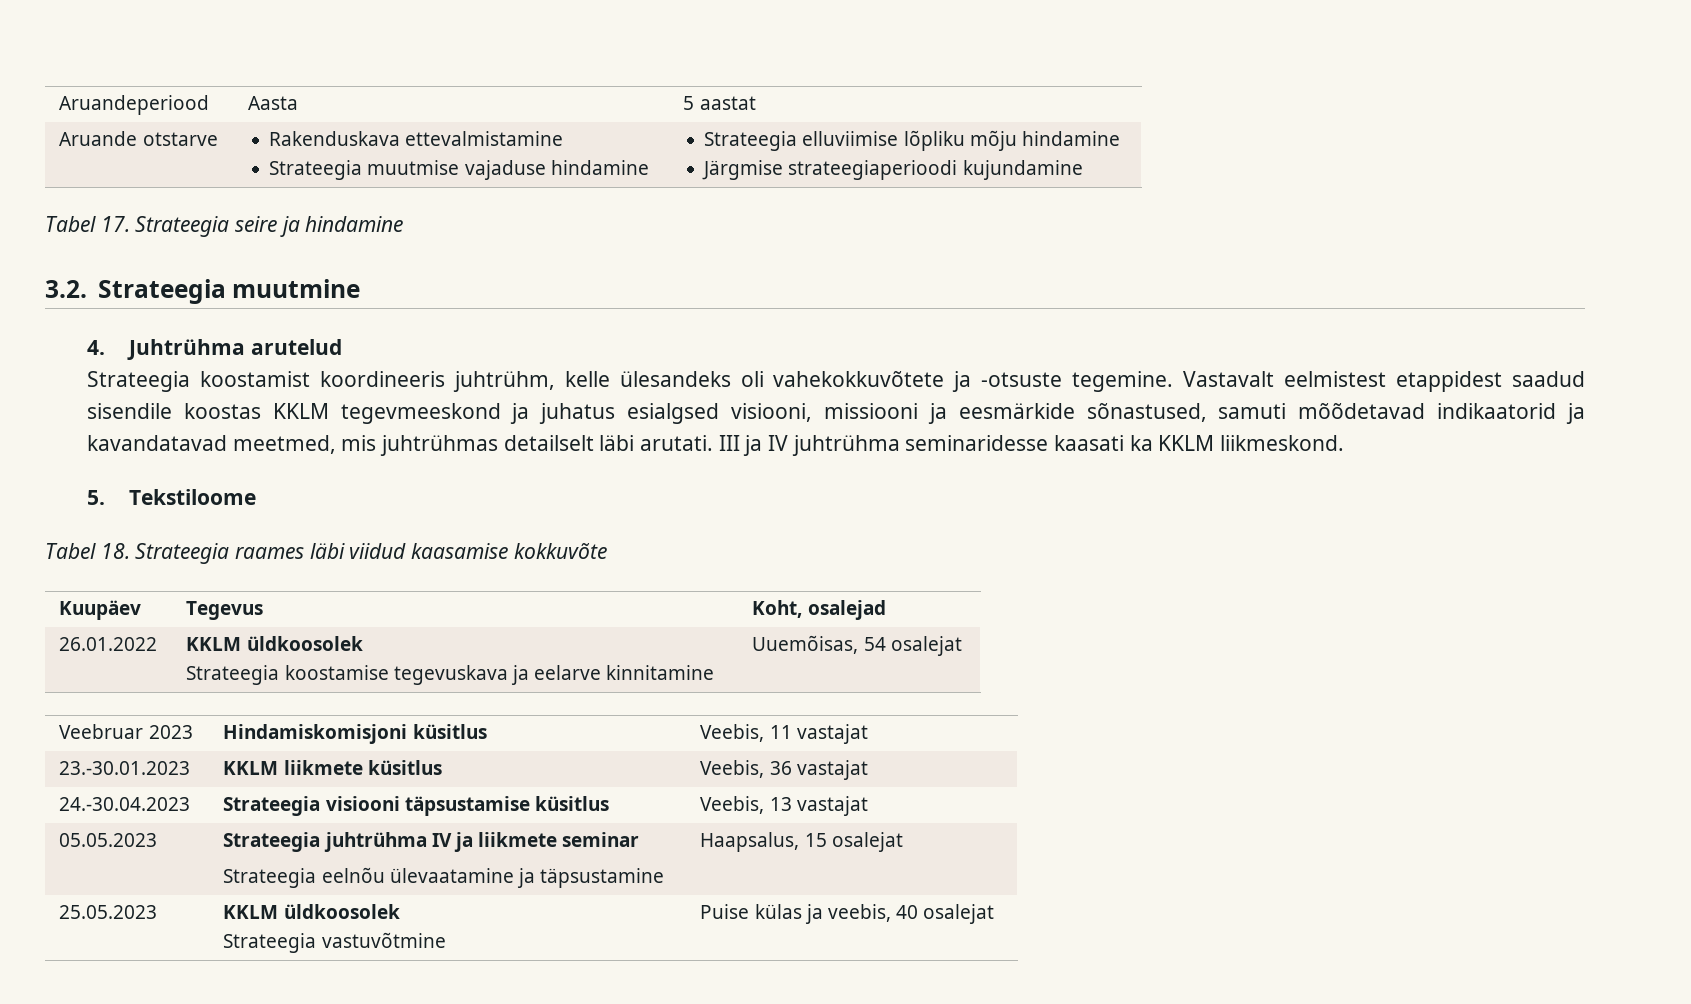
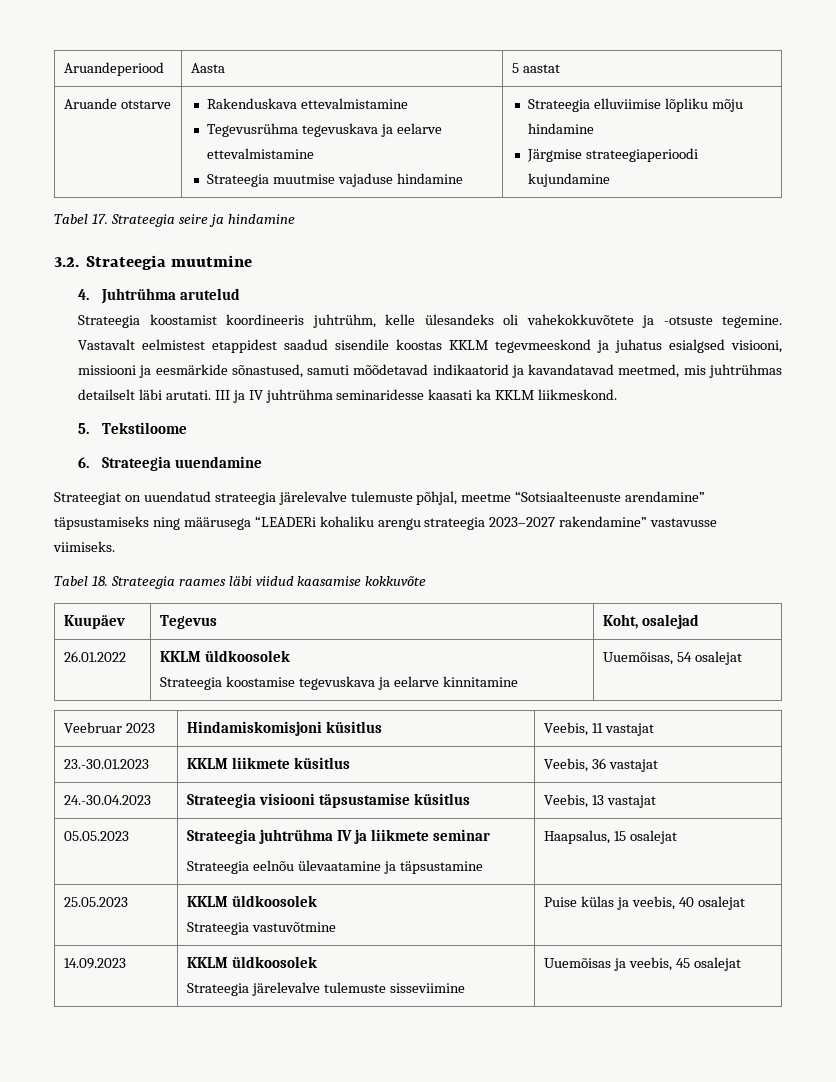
(564, 138) none -> [207,123,443,137] [207,148,315,159] // Tegevusrühma tegevuskava ja eelarve ettevalmistamine
(256, 497) none -> [78,456,263,471] [54,491,706,505] [54,516,718,530] [53,541,115,552] // 6. Strateegia uuendamine // Strateegiat on uuendatud strateegia järelevalve tulemuste põhjal, meetme “Sotsiaalteenuste arendamine” täpsustamiseks ning määrusega “LEADERi kohaliku arengu strateegia 2023–2027 rakendamine” vastavusse viimiseks.
(995, 914) none -> [64,958,127,969] [187,956,318,968] [187,982,466,996] [544,957,742,971] // 14.09.2023 | KKLM üldkoosolek // Strateegia järelevalve tulemuste sisseviimine | Uuemõisas ja veebis, 45 osalejat

